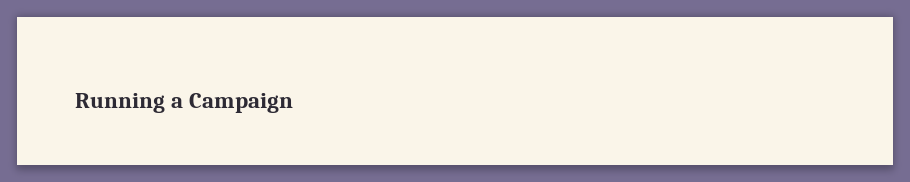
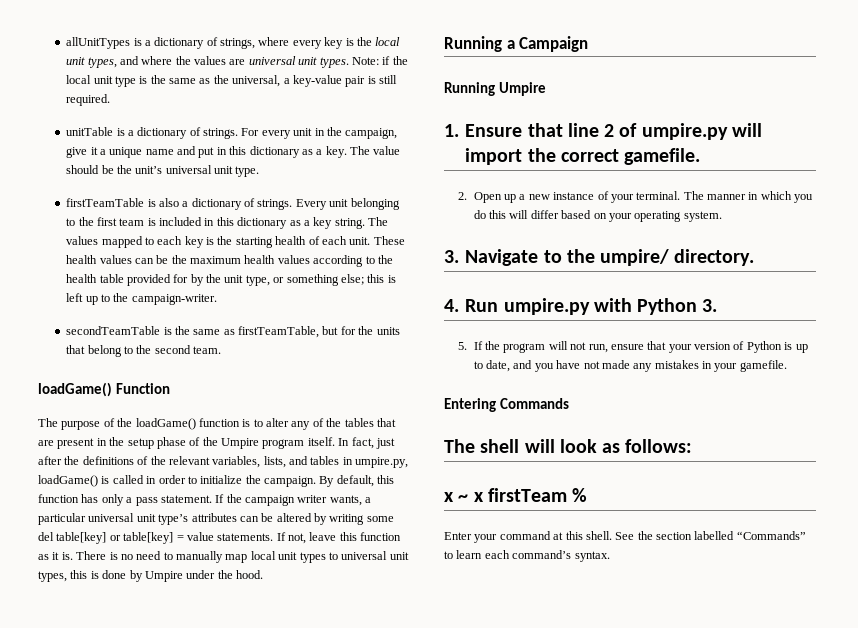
[75,93,294,113] Running a Campaign -> [66,37,401,49] [66,56,408,68] [66,75,398,87] [66,94,111,106] [66,127,398,139] [66,146,401,158] [66,165,260,177] [66,198,400,210] [66,217,389,229] [66,236,405,248] [66,255,393,267] [66,274,396,286] [66,293,217,305] [66,326,400,338] [66,345,222,357] [38,382,170,397] [38,418,396,430] [38,437,395,449] [38,456,409,468] [38,475,395,487] [38,494,372,506] [38,513,394,525] [38,532,402,544] [38,551,409,563] [38,570,263,582] [444,36,589,52] [444,82,546,96] [444,123,762,140] [465,148,701,165] [458,191,814,203] [473,210,722,222] [444,249,755,266] [444,298,718,315] [458,341,808,353] [473,360,787,372] [444,398,569,412] [444,439,693,453] [444,488,588,502] [444,531,806,543] [444,550,610,562] allUnitTypes is a dictionary of strings, where every key is the local unit types, and where the values are universal unit types. Note: if the local unit type is the same as the universal, a key-value pair is still required. // unitTable is a dictionary of strings. For every unit in the campaign, give it a unique name and put in this dictionary as a key. The value should be the unit’s universal unit type. // firstTeamTable is also a dictionary of strings. Every unit belonging to the first team is included in this dictionary as a key string. The values mapped to each key is the starting health of each unit. These health values can be the maximum health values according to the health table provided for by the unit type, or something else; this is left up to the campaign-writer. // secondTeamTable is the same as firstTeamTable, but for the units that belong to the second team. // loadGame() Function // The purpose of the loadGame() function is to alter any of the tables that are present in the setup phase of the Umpire program itself. In fact, just after the definitions of the relevant variables, lists, and tables in umpire.py, loadGame() is called in order to initialize the campaign. By default, this function has only a pass statement. If the campaign writer wants, a particular universal unit type’s attributes can be altered by writing some del table[key] or table[key] = value statements. If not, leave this function as it is. There is no need to manually map local unit types to universal unit types, this is done by Umpire under the hood. // Running a Campaign // Running Umpire // 1. Ensure that line 2 of umpire.py will import the correct gamefile. // 2. Open up a new instance of your terminal. The manner in which you do this will differ based on your operating system. // 3. Navigate to the umpire/ directory. // 4. Run umpire.py with Python 3. // 5. If the program will not run, ensure that your version of Python is up to date, and you have not made any mistakes in your gamefile. // Entering Commands // The shell will look as follows: // x ~ x firstTeam % // Enter your command at this shell. See the section labelled “Commands” to learn each command’s syntax.

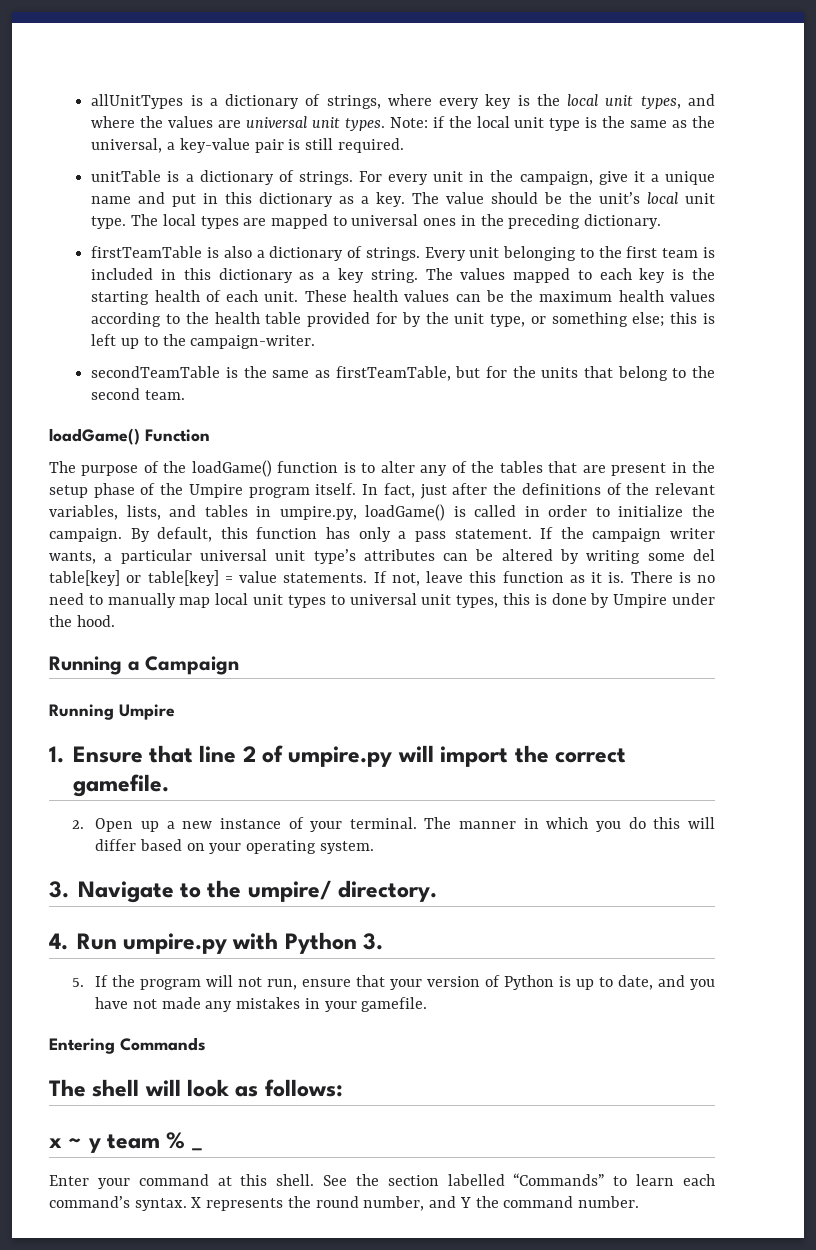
[165,165,212,174] universal -> [647,192,679,204] local
(260, 171) none -> [131,214,662,229] The local types are mapped to universal ones in the preceding dictionary.
[473,488,567,502] x firstTeam -> [87,1134,161,1153] y team
(588, 495) none -> [191,1148,202,1151] _
(610, 556) none -> [191,1196,639,1211] X represents the round number, and Y the command number.

